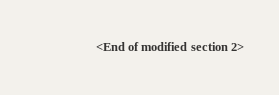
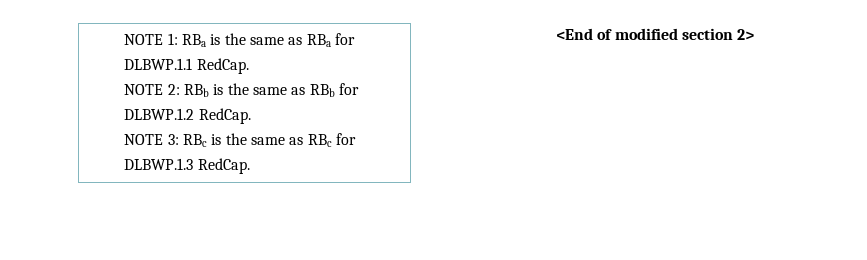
(95, 46) none -> [124,33,355,47] [124,58,249,74] [124,83,359,97] [124,108,251,124] [124,133,356,147] [124,158,250,174] NOTE 1: RBa is the same as RBa for DLBWP.1.1 RedCap. // NOTE 2: RBb is the same as RBb for DLBWP.1.2 RedCap. // NOTE 3: RBc is the same as RBc for DLBWP.1.3 RedCap. //

